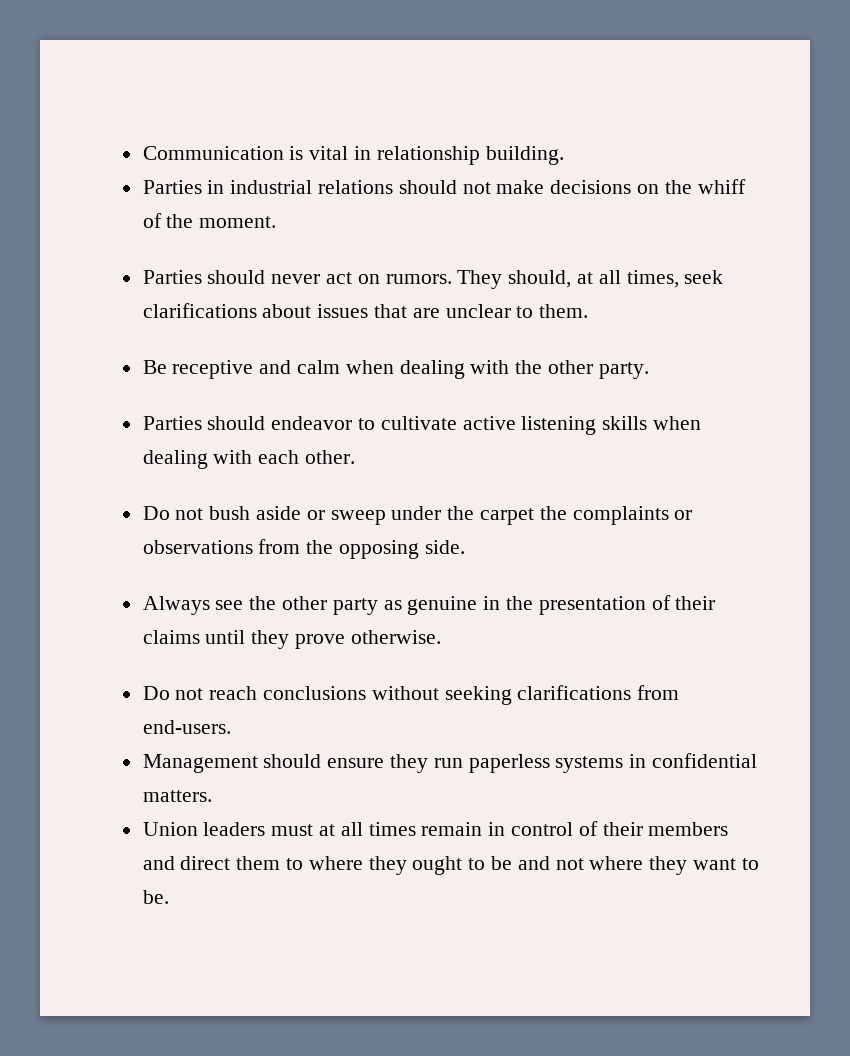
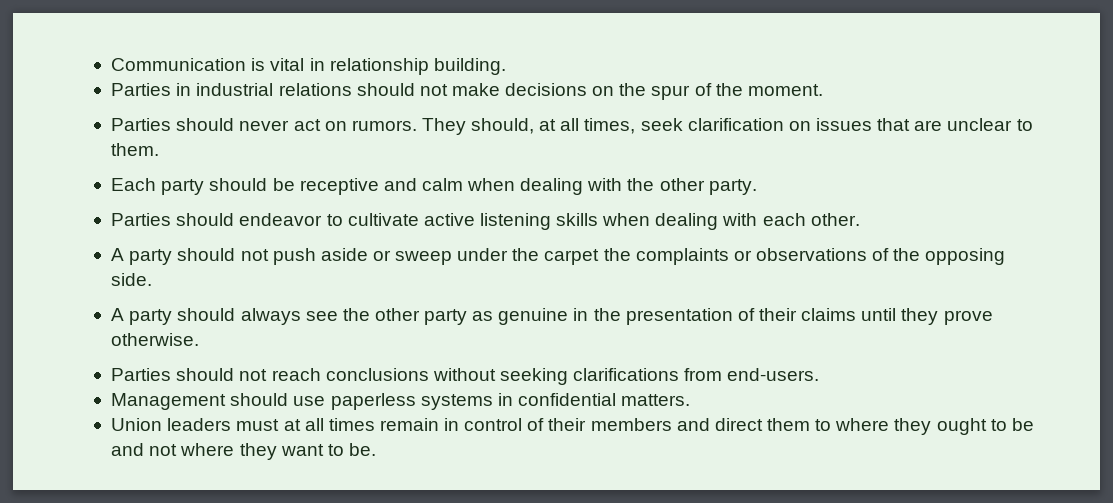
[697,179,746,194] whiff -> [651,85,691,100] spur
[142,303,312,318] clarifications about -> [687,118,811,131] clarification on
[142,360,167,374] Be -> [111,178,295,195] Each party should be
[142,506,251,520] Do not bush -> [111,248,316,265] A party should not push
[258,539,301,554] from -> [872,248,890,261] of
[142,596,210,615] Always -> [111,308,301,325] A party should always
[142,686,170,700] Do -> [111,368,235,381] Parties should
[327,754,463,773] ensure they run -> [293,396,326,406] use

